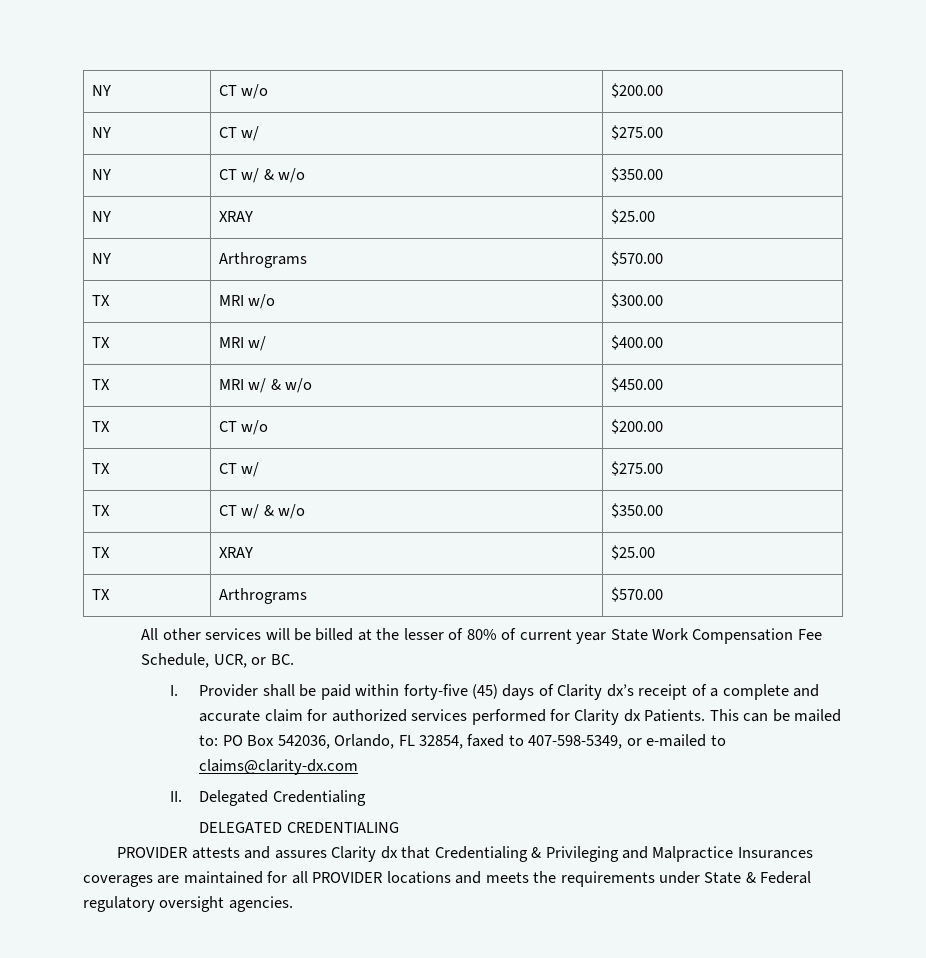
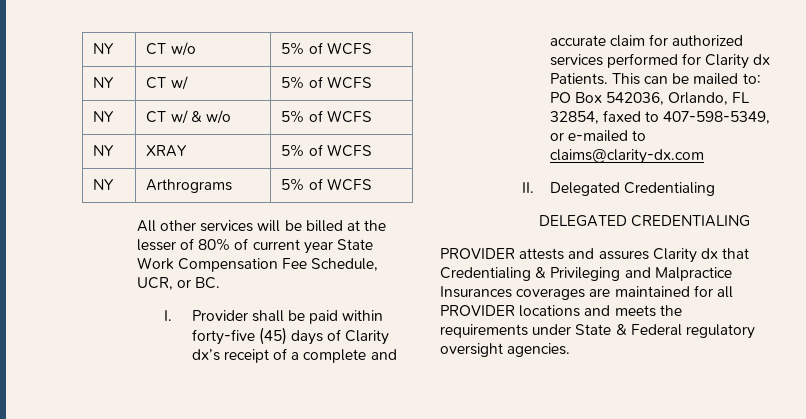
[610,83,663,98] $200.00 -> [281,42,372,55] 5% of WCFS
[610,125,663,140] $275.00 -> [281,76,372,89] 5% of WCFS
[610,167,663,182] $350.00 -> [281,110,372,123] 5% of WCFS
[610,209,655,224] $25.00 -> [281,144,372,157] 5% of WCFS
[610,251,663,266] [91,295,110,306] [218,294,276,309] [610,293,663,308] [91,337,110,348] [218,336,267,351] [610,335,663,350] [91,379,110,390] [218,378,313,393] [610,377,663,392] [91,421,110,432] [218,420,269,435] [610,419,663,434] [91,463,110,474] [218,462,260,477] [610,461,663,476] [91,505,110,516] [218,504,306,519] [610,503,663,518] [91,547,110,558] [218,547,253,558] [610,545,655,560] [91,589,110,600] [218,588,307,604] [610,587,663,602] $570.00 // TX | MRI w/o | $300.00 // TX | MRI w/ | $400.00 // TX | MRI w/ & w/o | $450.00 // TX | CT w/o | $200.00 // TX | CT w/ | $275.00 // TX | CT w/ & w/o | $350.00 // TX | XRAY | $25.00 // TX | Arthrograms | $570.00 -> [281,178,372,191] 5% of WCFS

